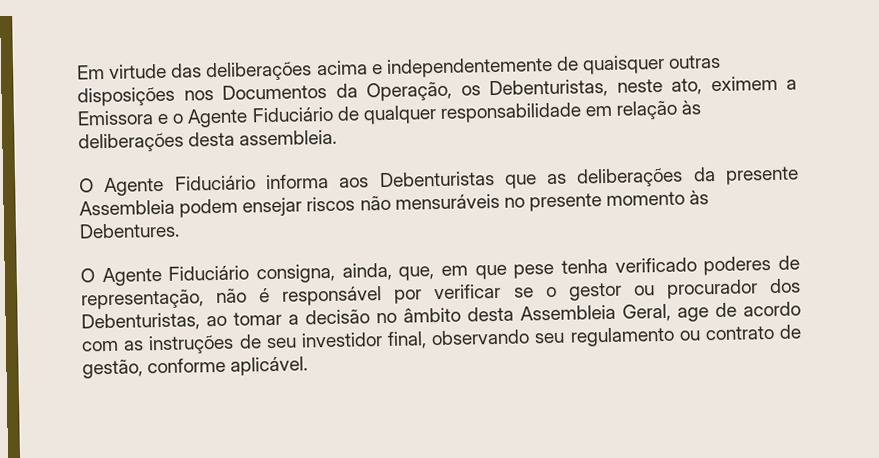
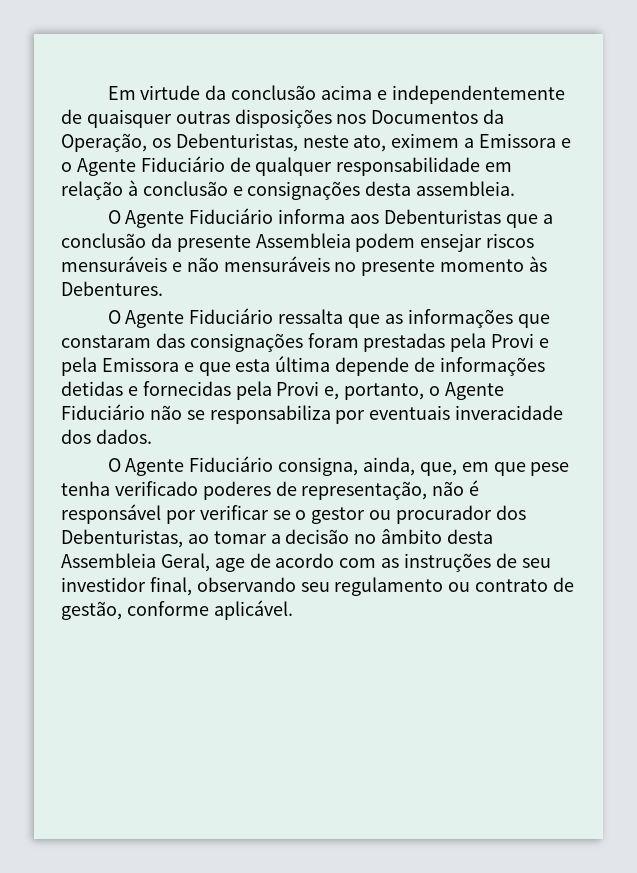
[170,61,313,82] das deliberações -> [205,85,317,100] da conclusão
[681,100,702,115] [78,132,184,153] às deliberações -> [127,180,361,200] à conclusão e consignações
[547,167,684,188] as deliberações -> [542,214,553,224] [61,233,146,248] a conclusão
(356, 204) none -> [61,256,182,272] mensuráveis e
(180, 230) none -> [107,308,550,328] [61,333,550,352] [61,356,545,376] [61,381,504,400] [61,404,564,424] [61,429,152,444] // O Agente Fiduciário ressalta que as informações que constaram das consignações foram prestadas pela Provi e pela Emissora e que esta última depende de informações detidas e fornecidas pela Provi e, portanto, o Agente Fiduciário não se responsabiliza por eventuais inveracidade dos dados.

